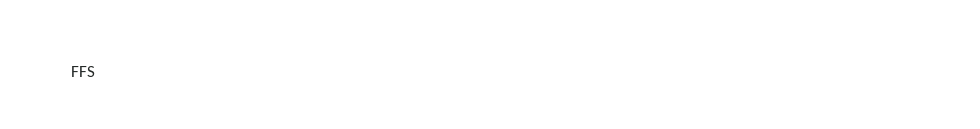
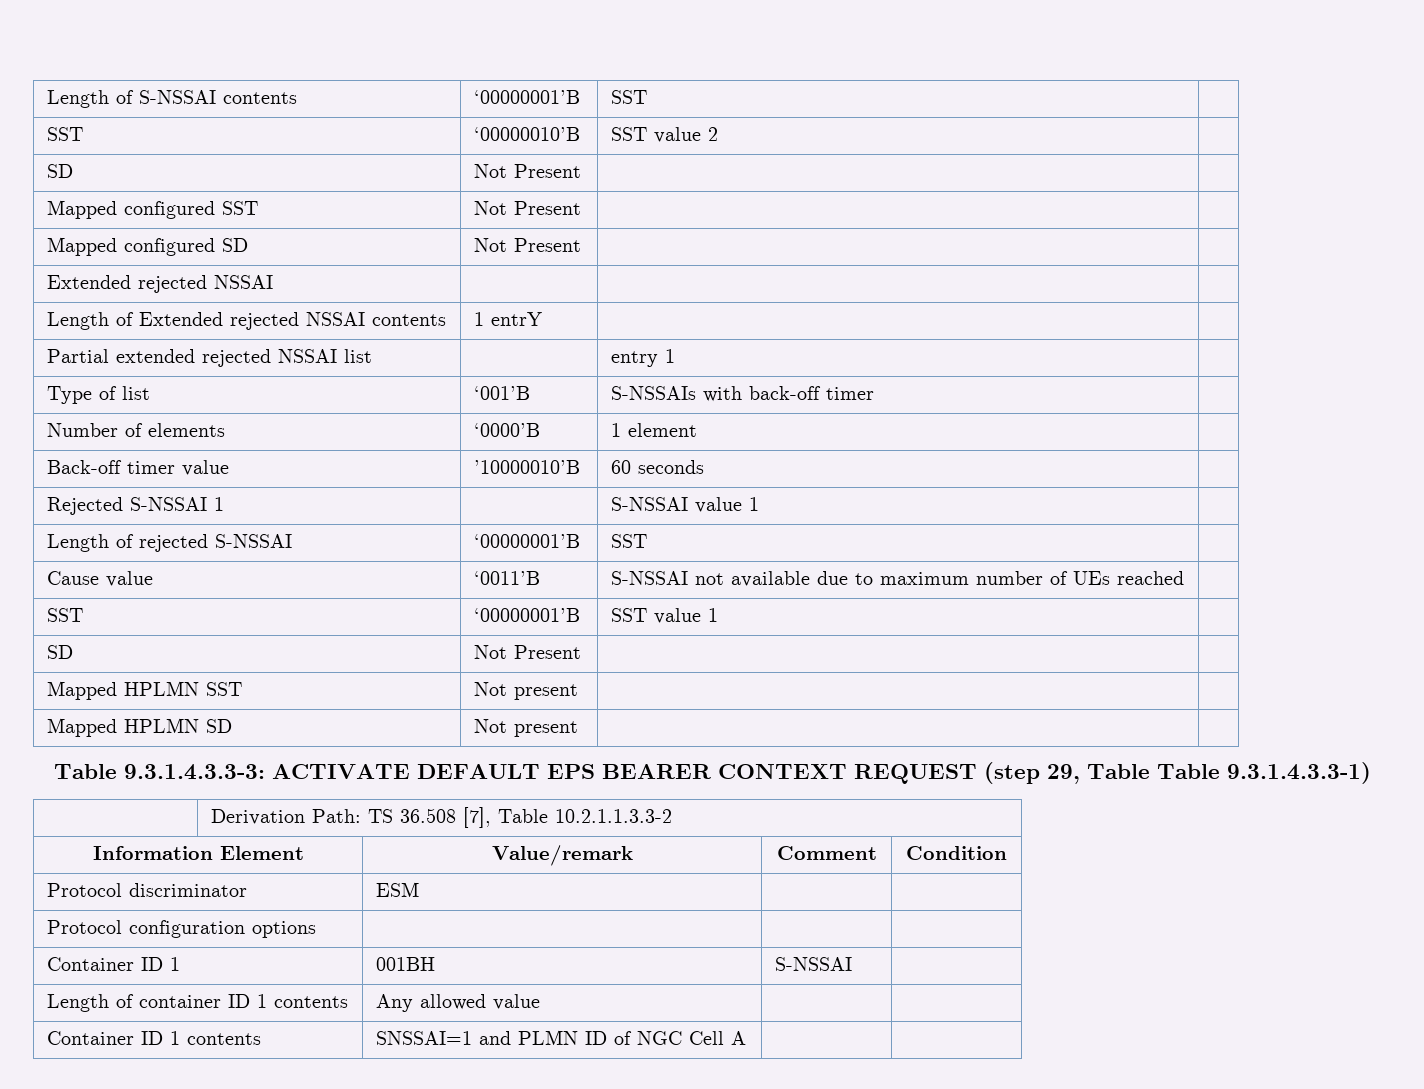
[71,66,95,77] FFS -> [47,90,298,108] [474,90,581,104] [611,90,648,104] [47,127,84,141] [474,127,581,141] [611,127,719,143] [47,164,74,178] [474,164,582,178] [47,200,259,219] [474,201,582,215] [47,237,249,256] [474,238,582,252] [47,275,274,293] [47,312,447,330] [474,312,543,326] [47,349,373,367] [611,349,676,367] [47,386,151,404] [474,386,531,400] [611,386,875,402] [47,423,226,437] [474,423,541,437] [611,423,698,437] [47,460,230,476] [474,460,581,474] [611,460,705,474] [47,497,225,515] [611,497,760,513] [47,534,293,552] [474,534,581,548] [611,534,648,548] [47,571,154,587] [474,571,541,585] [611,571,1185,587] [47,608,84,622] [474,608,581,622] [611,608,719,624] [47,645,74,659] [474,645,582,659] [47,681,243,700] [474,682,579,700] [47,718,233,737] [474,719,579,737] [53,762,1371,784] [211,807,673,828] [92,846,304,860] [491,845,633,866] [776,846,877,860] [906,846,1007,860] [47,883,248,897] [376,882,420,897] [47,920,317,938] [47,957,181,971] [376,957,436,971] [775,957,853,971] [47,994,349,1012] [376,994,541,1012] [47,1031,262,1045] [376,1030,747,1045] Length of S-NSSAI contents | ‘00000001’B | SST | // SST | ‘00000010’B | SST value 2 | // SD | Not Present | | // Mapped configured SST | Not Present | | // Mapped configured SD | Not Present | | // Extended rejected NSSAI | | | // Length of Extended rejected NSSAI contents | 1 entrY | | // Partial extended rejected NSSAI list | | entry 1 | // Type of list | ‘001’B | S-NSSAIs with back-off timer | // Number of elements | ‘0000’B | 1 element | // Back-off timer value | ’10000010’B | 60 seconds | // Rejected S-NSSAI 1 | | S-NSSAI value 1 | // Length of rejected S-NSSAI | ‘00000001’B | SST | // Cause value | ‘0011’B | S-NSSAI not available due to maximum number of UEs reached | // SST | ‘00000001’B | SST value 1 | // SD | Not Present | | // Mapped HPLMN SST | Not present | | // Mapped HPLMN SD | Not present | | // Table 9.3.1.4.3.3-3: ACTIVATE DEFAULT EPS BEARER CONTEXT REQUEST (step 29, Table Table 9.3.1.4.3.3-1) // | Derivation Path: TS 36.508 [7], Table 10.2.1.1.3.3-2 // Information Element | Value/remark | Comment | Condition // Protocol discriminator | ESM | | // Protocol configuration options | | | // Container ID 1 | 001BH | S-NSSAI | // Length of container ID 1 contents | Any allowed value | | // Container ID 1 contents | SNSSAI=1 and PLMN ID of NGC Cell A | |

